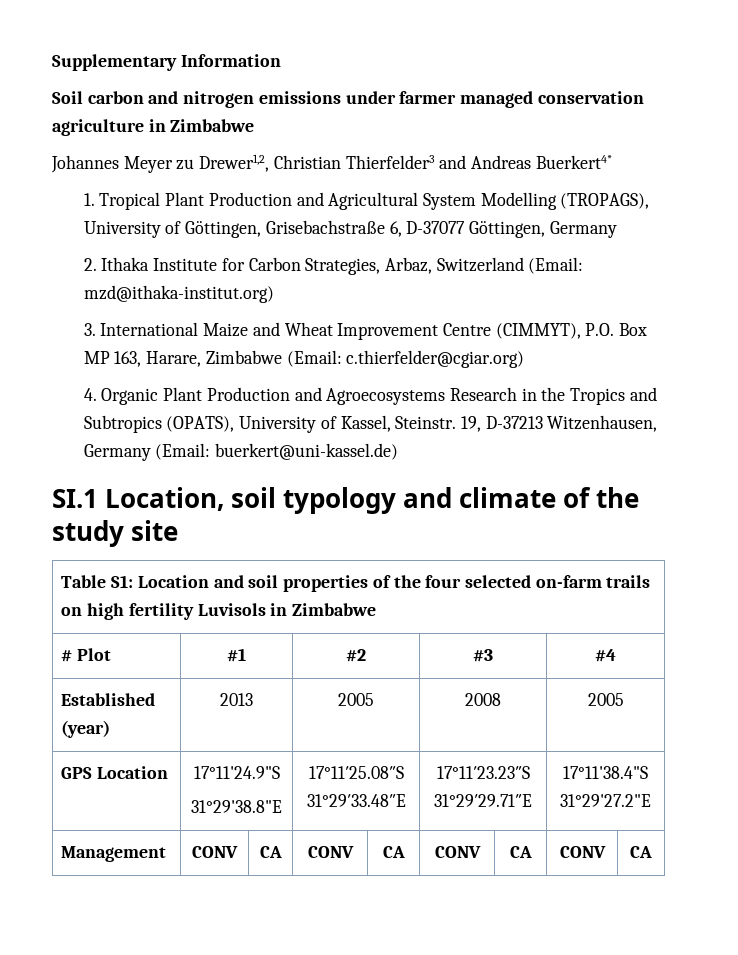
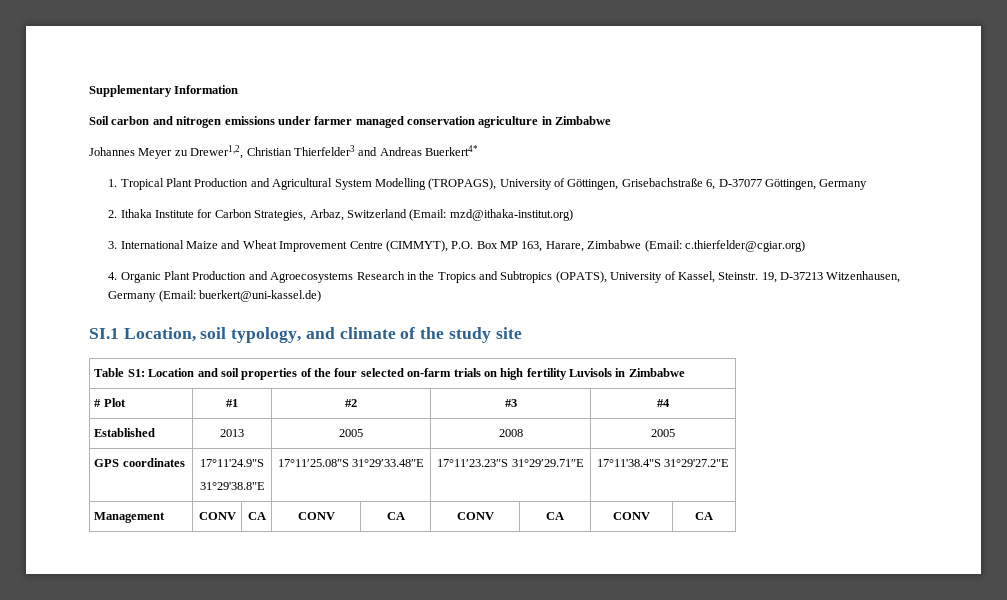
[283,487,397,514] typology -> [231,327,302,343] typology,
[606,575,651,588] trails -> [453,368,481,377] trials
[61,720,111,738] (year) -> (156, 432) none
[97,766,169,779] Location -> [122,458,185,467] coordinates

